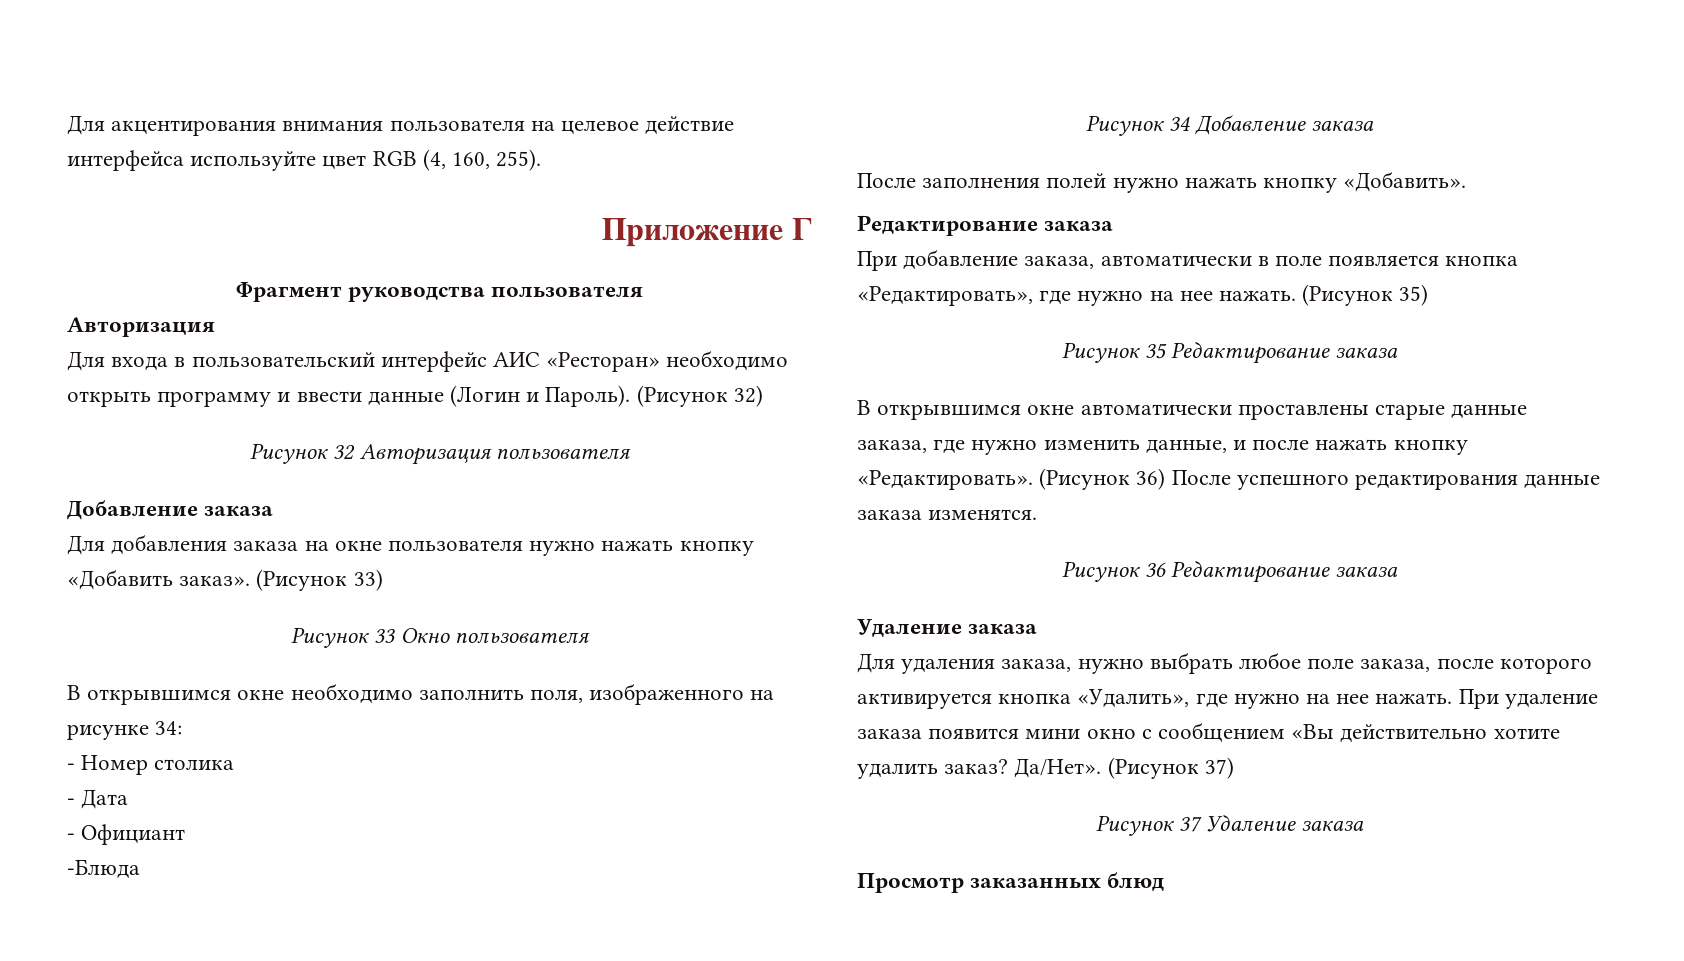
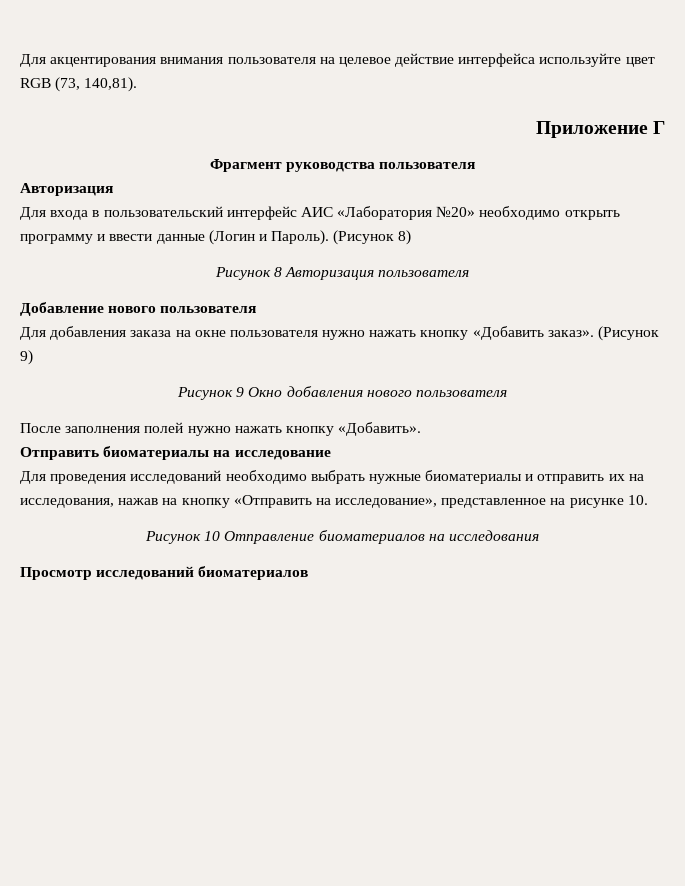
[422,149,542,171] (4, 160, 255). -> [55,77,138,92] (73, 140,81).
[546,352,661,372] «Ресторан» -> [337,206,476,220] «Лаборатория №20»
[733,385,763,407] [250,443,356,464] 32) // Рисунок 32 -> [398,230,412,245] [214,267,282,280] 8) // Рисунок 8
[204,506,274,516] заказа -> [108,306,257,313] нового пользователя
[353,569,383,591] [291,627,590,648] [67,683,775,705] [67,721,183,740] [67,755,235,775] [67,789,129,809] [67,824,186,845] [67,859,140,879] [1085,115,1375,136] 33) // Рисунок 33 Окно пользователя // В открывшимся окне необходимо заполнить поля, изображенного на рисунке 34: // - Номер столика // - Дата // - Официант // -Блюда // Рисунок 34 Добавление заказа -> [20,350,33,365] [177,386,507,400] 9) // Рисунок 9 Окно добавления нового пользователя
[857,215,1114,236] [857,249,1519,271] [857,284,1429,306] [1061,342,1399,364] [857,400,1528,420] [857,439,1468,455] [857,468,1601,490] [857,509,1038,520] [1061,561,1399,583] [857,619,1038,638] [857,652,1592,674] [857,689,1598,709] [857,722,1560,743] [857,757,1234,779] [1096,815,1364,836] Редактирование заказа // При добавление заказа, автоматически в поле появляется кнопка «Редактировать», где нужно на нее нажать. (Рисунок 35) // Рисунок 35 Редактирование заказа // В открывшимся окне автоматически проставлены старые данные заказа, где нужно изменить данные, и после нажать кнопку «Редактировать». (Рисунок 36) После успешного редактирования данные заказа изменятся. // Рисунок 36 Редактирование заказа // Удаление заказа // Для удаления заказа, нужно выбрать любое поле заказа, после которого активируется кнопка «Удалить», где нужно на нее нажать. При удаление заказа появится мини окно с сообщением «Вы действительно хотите удалить заказ? Да/Нет». (Рисунок 37) // Рисунок 37 Удаление заказа -> [20,446,331,460] [20,470,644,484] [20,495,648,508] [145,530,539,544] Отправить биоматериалы на исследование // Для проведения исследований необходимо выбрать нужные биоматериалы и отправить их на исследования, нажав на кнопку «Отправить на исследование», представленное на рисунке 10. // Рисунок 10 Отправление биоматериалов на исследования
[970,872,1165,892] заказанных блюд -> [96,566,309,580] исследований биоматериалов

